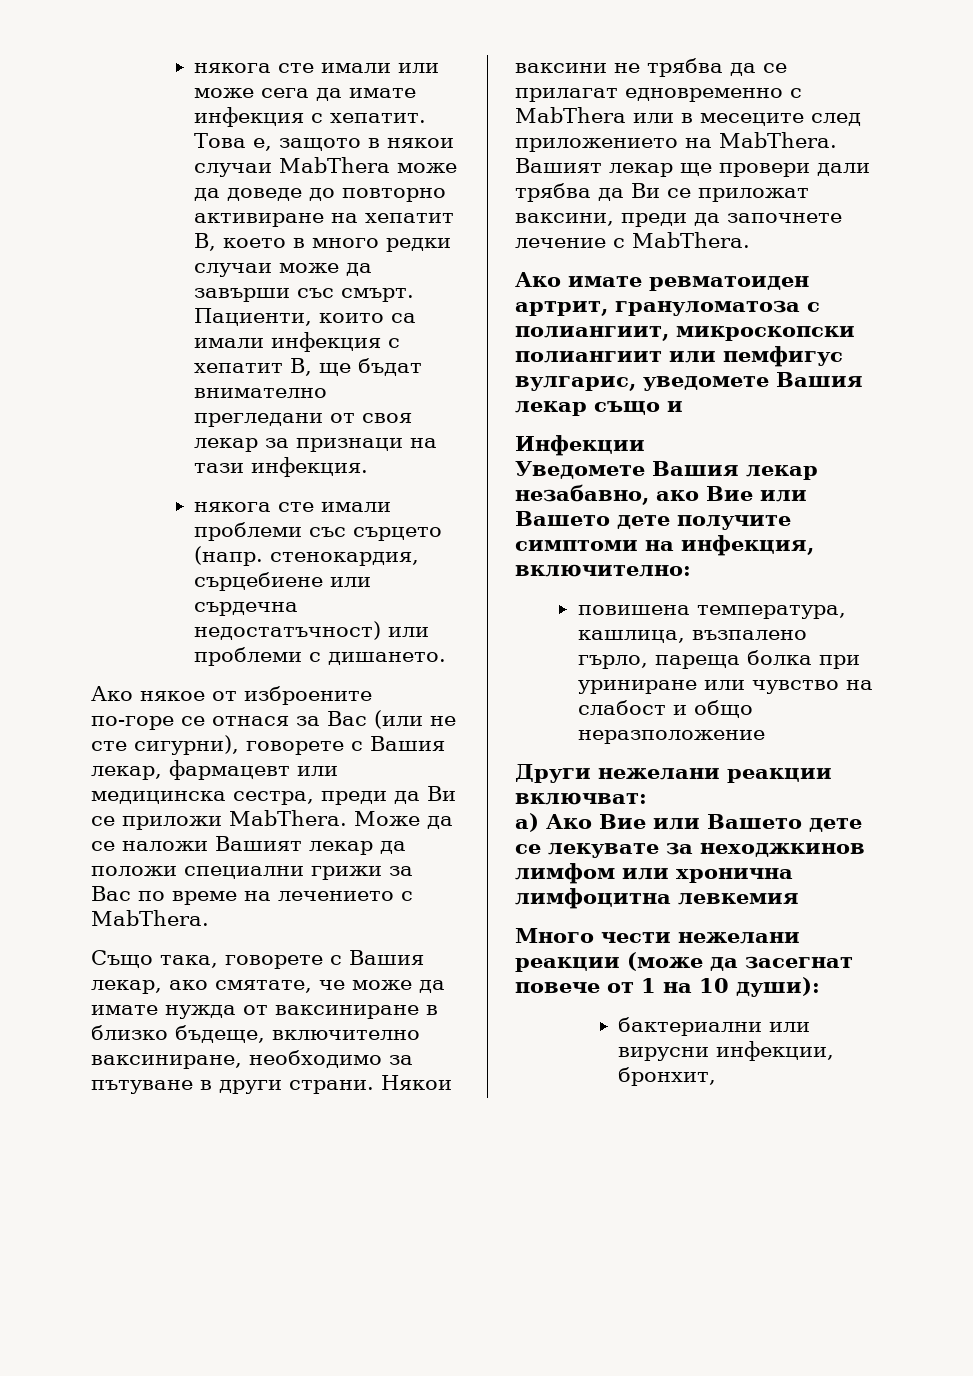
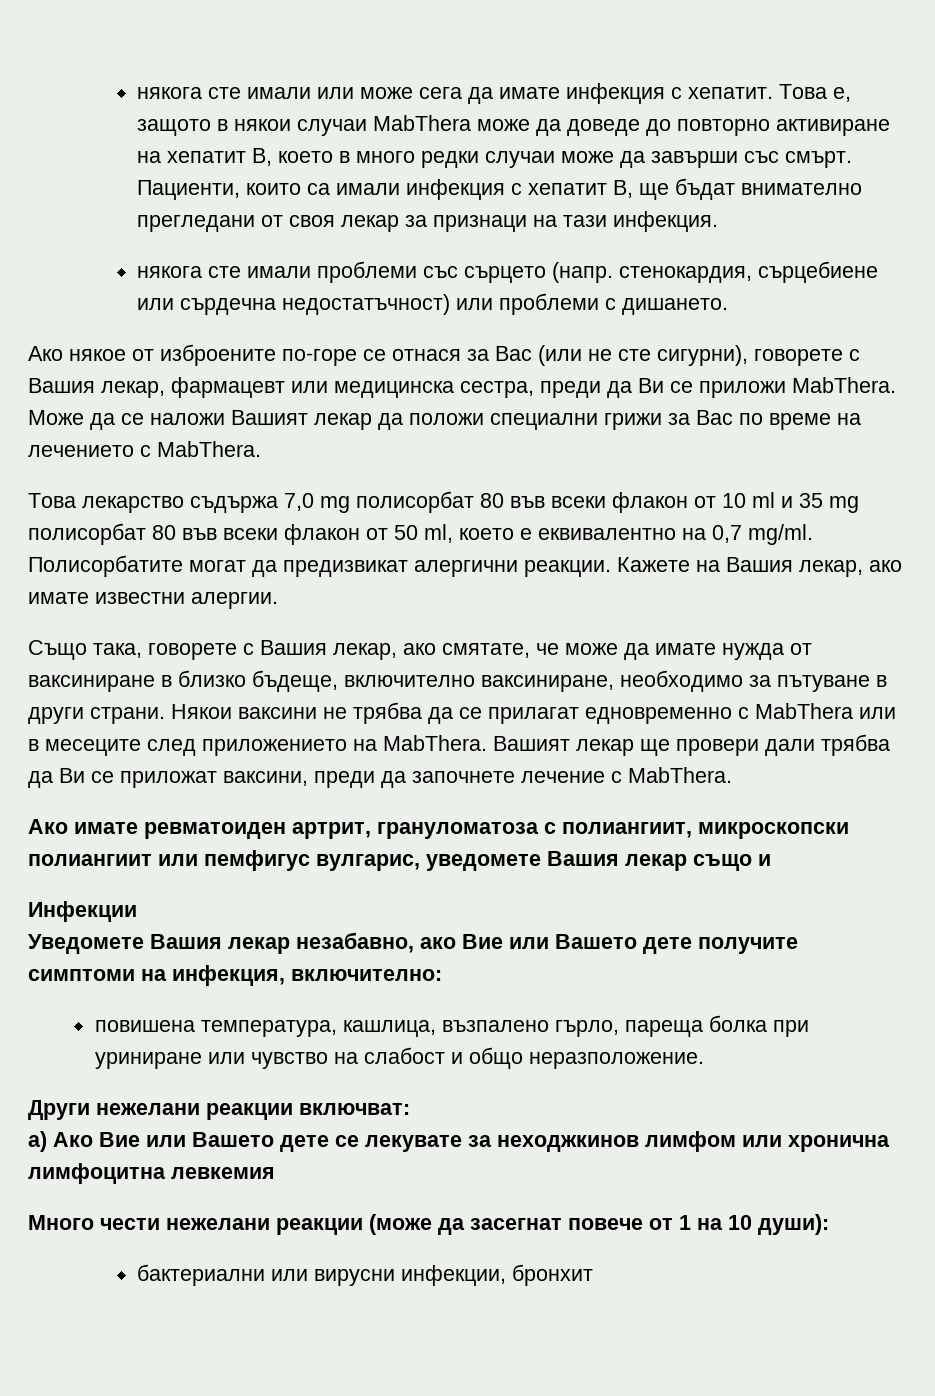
(209, 918) none -> [28,491,859,513] [28,523,813,545] [28,555,902,577] [28,592,278,609] // Това лекарство съдържа 7,0 mg полисорбат 80 във всеки флакон от 10 ml и 35 mg полисорбат 80 във всеки флакон от 50 ml, което е еквивалентно на 0,7 mg/ml. Полисорбатите могат да предизвикат алергични реакции. Кажете на Вашия лекар, ако имате известни алергии.
[577,730,765,744] неразположение -> [528,1052,704,1069] неразположение.
[618,1067,717,1086] бронхит, -> [512,1264,594,1286] бронхит

